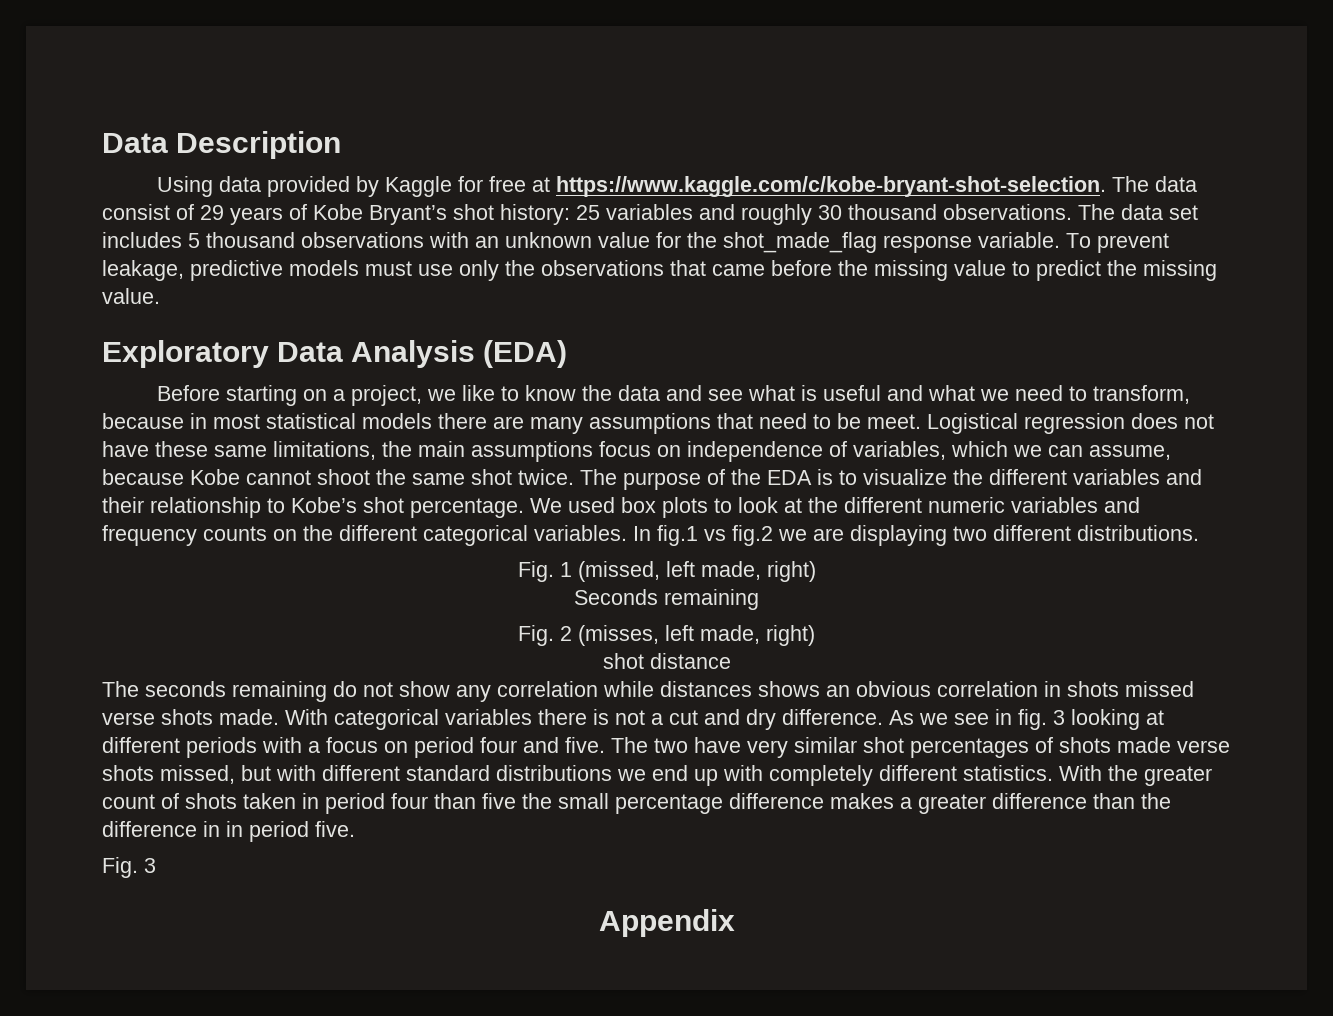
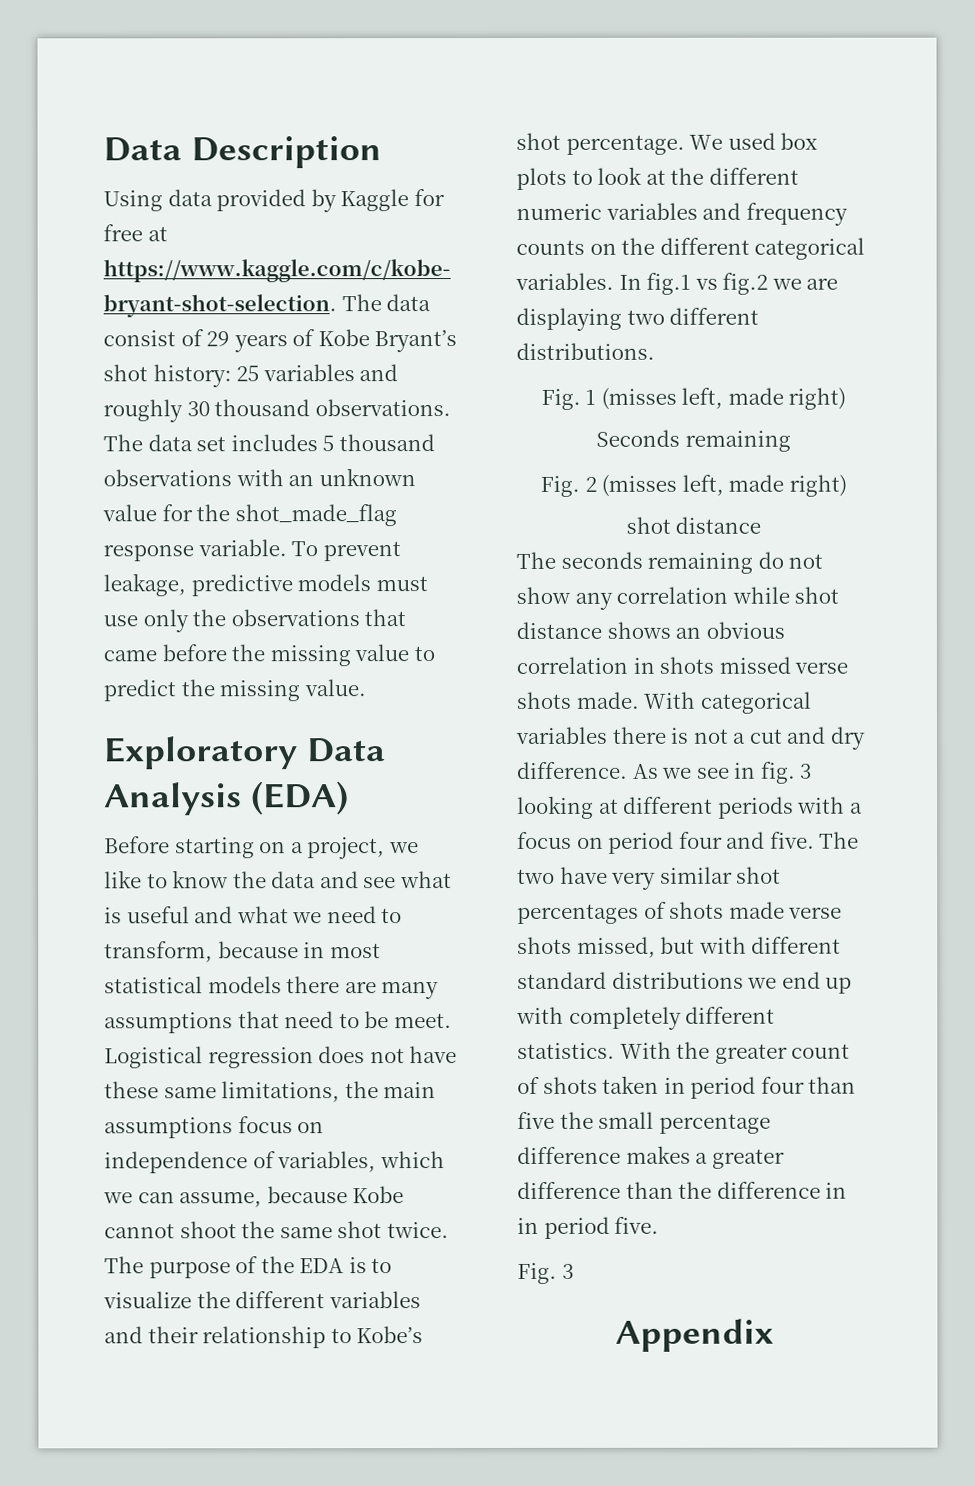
[577,561,761,582] (missed, left made, -> [600,387,784,410] (misses left, made
[578,625,760,646] (misses, left made, -> [601,474,785,497] (misses left, made
[660,681,752,697] distances -> [794,586,840,604] [516,621,602,639] shot distance

